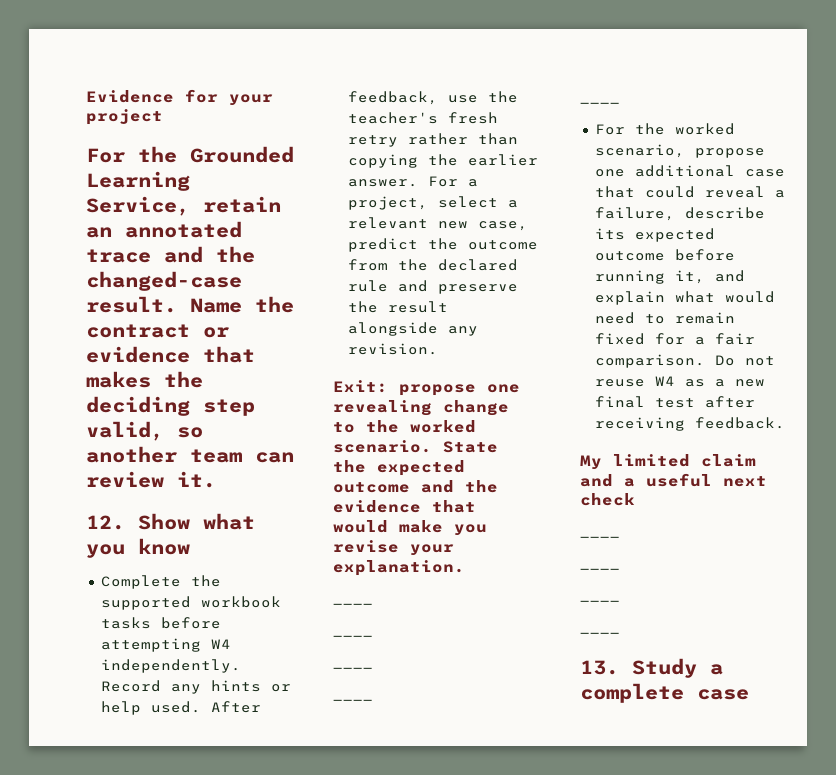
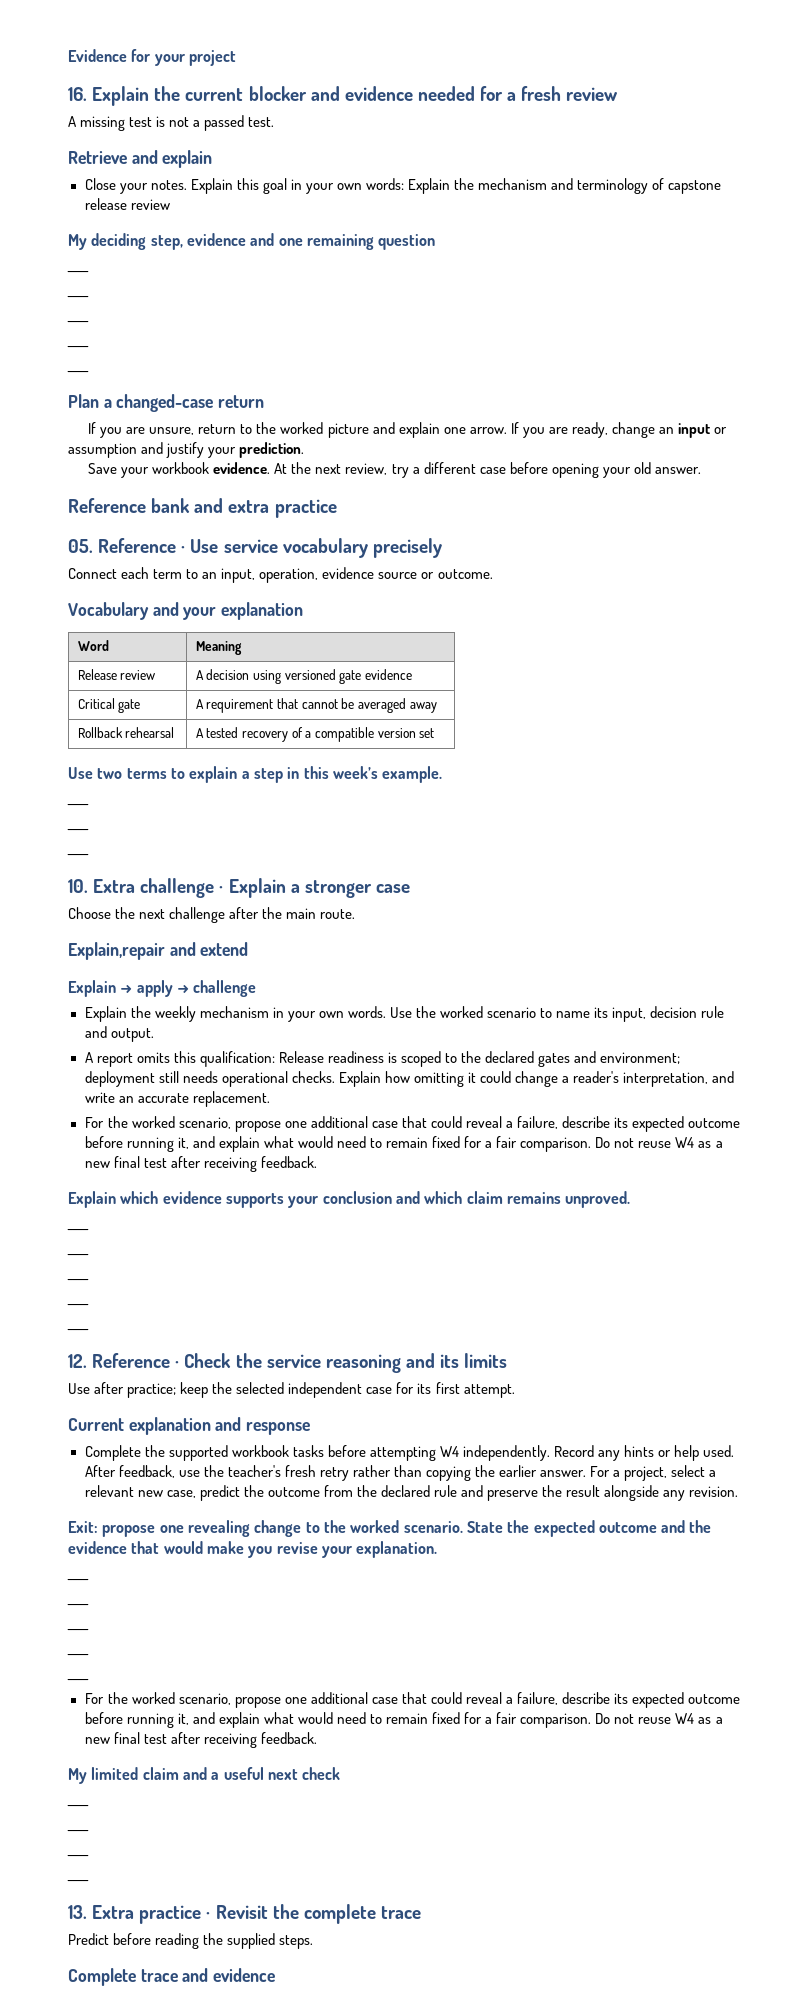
[86,146,294,163] [86,171,190,191] [86,196,281,216] [86,221,242,238] [86,246,255,263] [86,271,242,291] [86,296,294,313] [86,324,230,338] [86,346,255,363] [86,371,203,388] [86,396,255,416] [86,421,203,441] [86,446,294,463] [86,471,216,488] [86,513,255,530] [86,538,190,558] For the Grounded Learning Service, retain an annotated trace and the changed-case result. Name the contract or evidence that makes the deciding step valid, so another team can review it. // 12. Show what you know -> [68,86,619,106] [68,115,275,131] [68,150,213,168] [84,178,722,194] [84,198,170,210] [68,233,436,250] [67,271,89,273] [67,296,89,298] [67,321,89,323] [67,346,89,348] [67,371,89,373] [68,394,265,412] [88,422,728,438] [68,442,305,458] [88,462,701,478] [68,498,337,518] [68,538,442,558] [68,567,493,583] [68,602,304,620] [77,640,109,651] [195,641,242,655] [77,669,156,680] [195,669,413,684] [77,698,141,713] [195,698,437,713] [77,727,175,738] [195,727,435,742] [68,766,443,783] [67,804,89,806] [67,829,89,831] [67,854,89,856] [68,878,410,898] [68,907,356,923] [68,942,249,960] [68,980,257,997] [84,1006,725,1022] [84,1026,154,1042] [84,1051,681,1067] [84,1071,735,1087] [84,1091,270,1107] [84,1116,741,1132] [84,1136,723,1152] [84,1156,317,1172] [68,1191,631,1208] [67,1229,89,1231] [67,1254,89,1256] [67,1279,89,1281] [67,1304,89,1306] [67,1329,89,1331] [68,1353,508,1373] [68,1382,515,1398] [68,1417,311,1435] 16. Explain the current blocker and evidence needed for a fresh review // A missing test is not a passed test. // Retrieve and explain // Close your notes. Explain this goal in your own words: Explain the mechanism and terminology of capstone release review // My deciding step, evidence and one remaining question // ____ // ____ // ____ // ____ // ____ // Plan a changed-case return // If you are unsure, return to the worked picture and explain one arrow. If you are ready, change an input or assumption and justify your prediction. // Save your workbook evidence. At the next review, try a different case before opening your old answer. // Reference bank and extra practice // 05. Reference · Use service vocabulary precisely // Connect each term to an input, operation, evidence source or outcome. // Vocabulary and your explanation // Word | Meaning // Release review | A decision using versioned gate evidence // Critical gate | A requirement that cannot be averaged away // Rollback rehearsal | A tested recovery of a compatible version set // Use two terms to explain a step in this week’s example. // ____ // ____ // ____ // 10. Extra challenge · Explain a stronger case // Choose the next challenge after the main route. // Explain,repair and extend // Explain → apply → challenge // Explain the weekly mechanism in your own words. Use the worked scenario to name its input, decision rule and output. // A report omits this qualification: Release readiness is scoped to the declared gates and environment; deployment still needs operational checks. Explain how omitting it could change a reader's interpretation, and write an accurate replacement. // For the worked scenario, propose one additional case that could reveal a failure, describe its expected outcome before running it, and explain what would need to remain fixed for a fair comparison. Do not reuse W4 as a new final test after receiving feedback. // Explain which evidence supports your conclusion and which claim remains unproved. // ____ // ____ // ____ // ____ // ____ // 12. Reference · Check the service reasoning and its limits // Use after practice; keep the selected independent case for its first attempt. // Current explanation and response
[632,658,723,678] [580,683,749,703] Study a complete case -> [92,1904,421,1924] [68,1933,314,1949] [68,1968,276,1986] Extra practice · Revisit the complete trace // Predict before reading the supplied steps. // Complete trace and evidence

